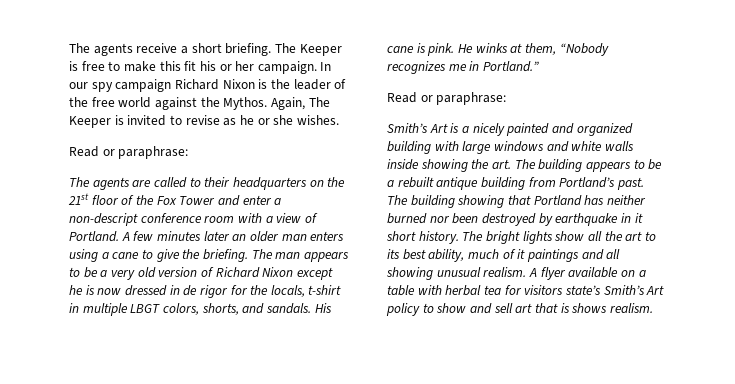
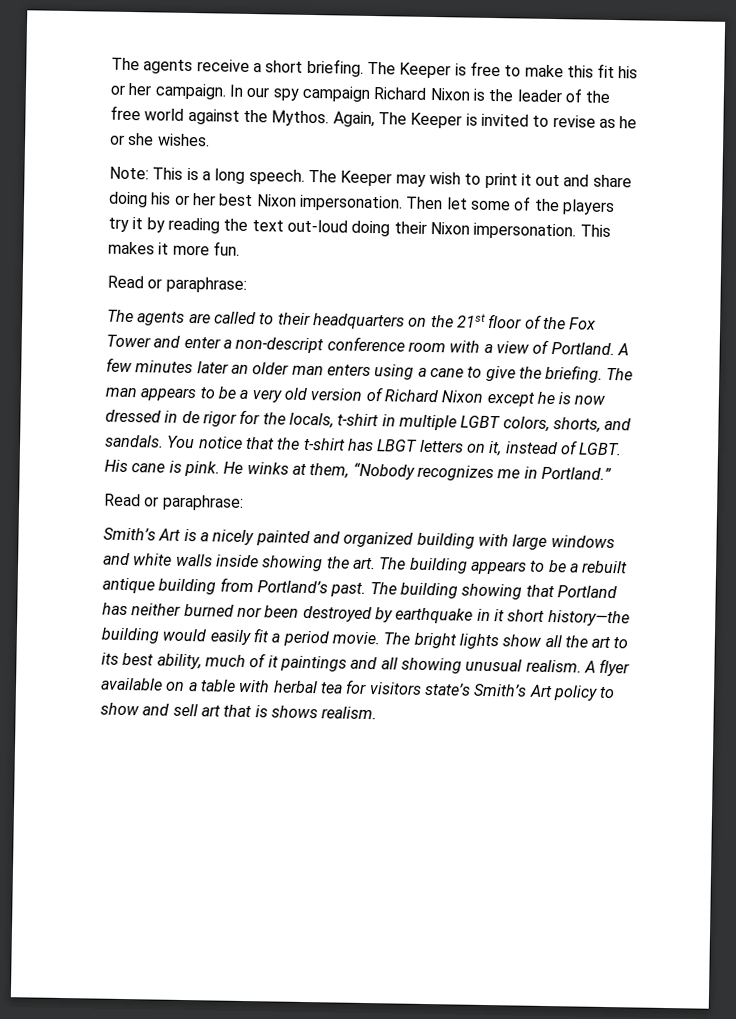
(339, 120) none -> [109,166,632,189] [108,191,615,216] [108,217,611,240] [108,241,240,256] // Note: This is a long speech. The Keeper may wish to print it out and share doing his or her best Nixon impersonation. Then let some of the players try it by reading the text out-loud doing their Nixon impersonation. This makes it more fun.
[130,304,161,313] LBGT -> [460,415,502,429] LGBT
(311, 308) none -> [166,435,623,457] You notice that the t-shirt has LBGT letters on it, instead of LGBT.
[418,231,459,244] history. -> [547,609,630,627] [101,627,380,647] history—the building would easily fit a period movie.

